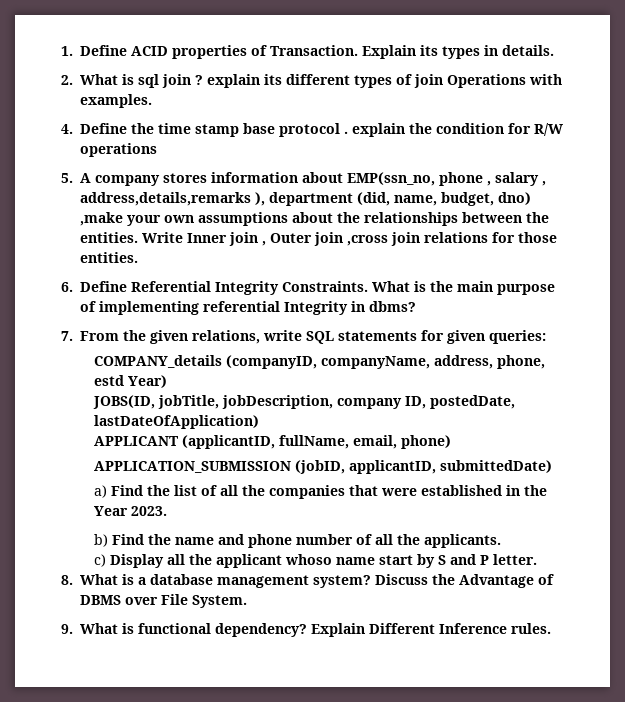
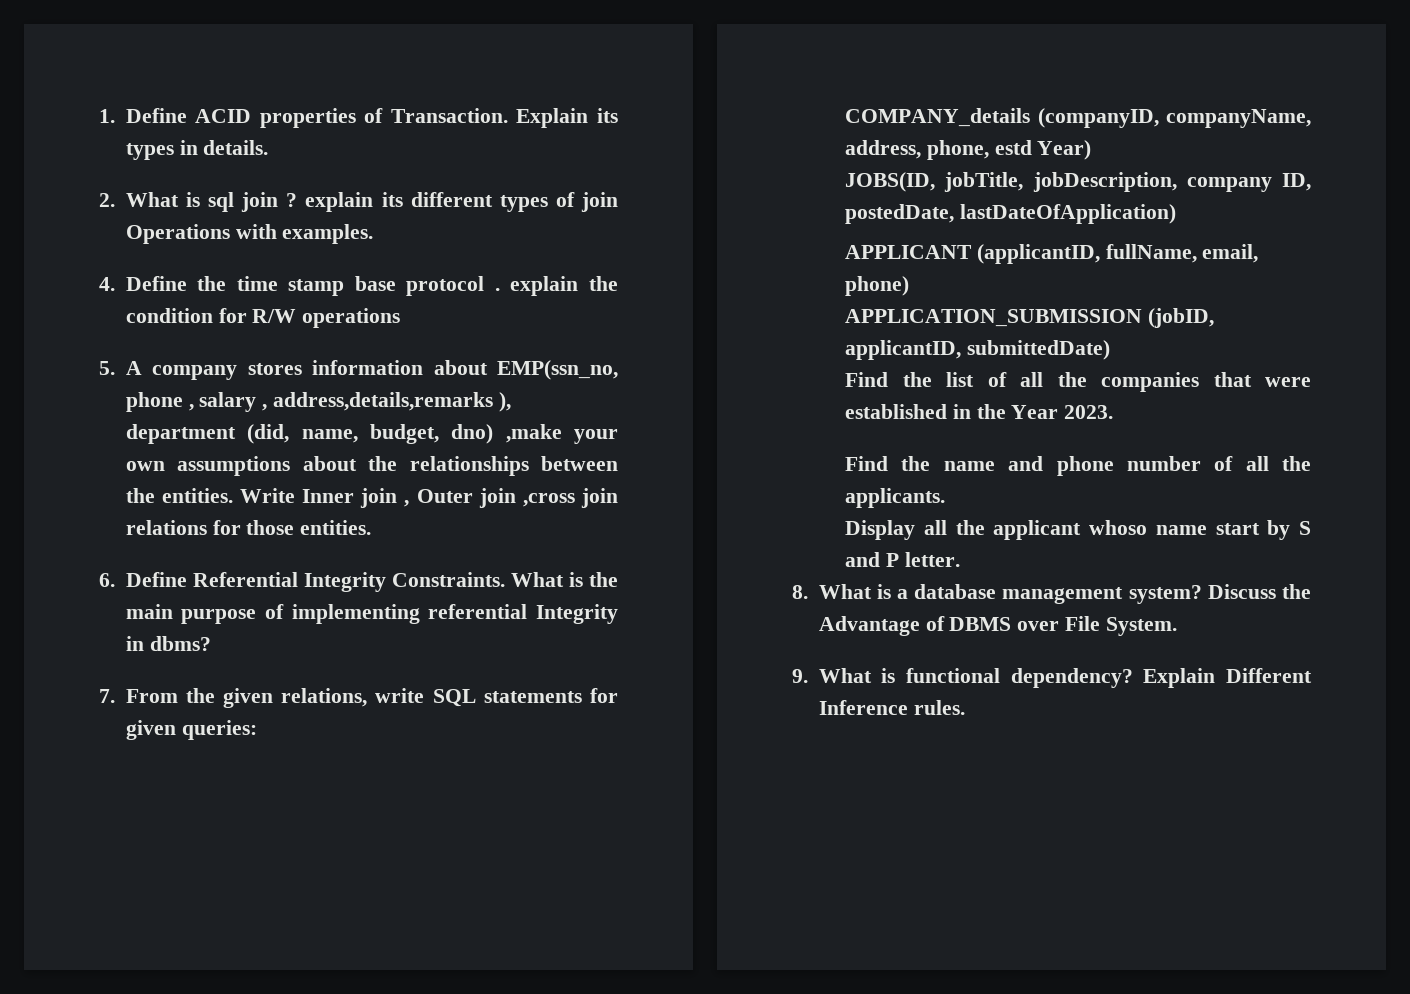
[94,485,108,498] a) -> (1110, 350) none
[94,534,109,547] b) -> (1114, 412) none
[94,554,107,567] c) -> (946, 498) none

